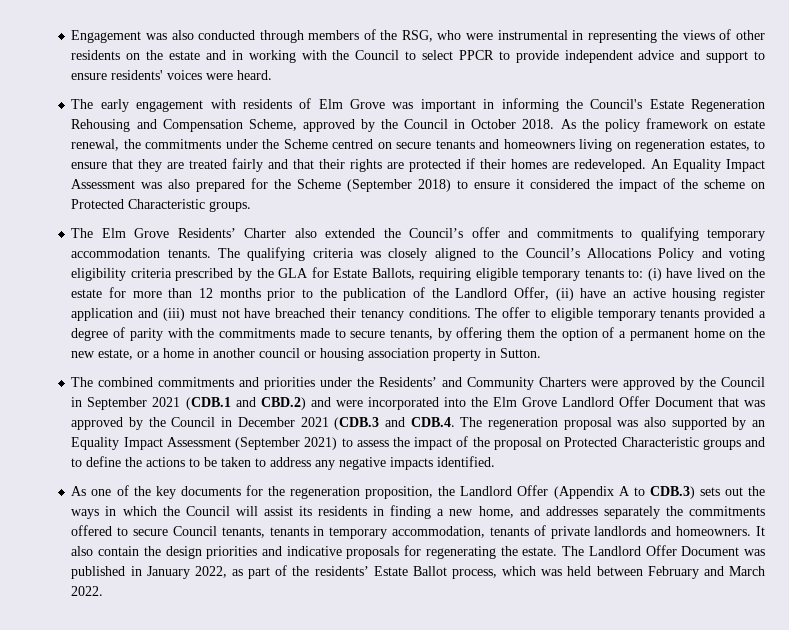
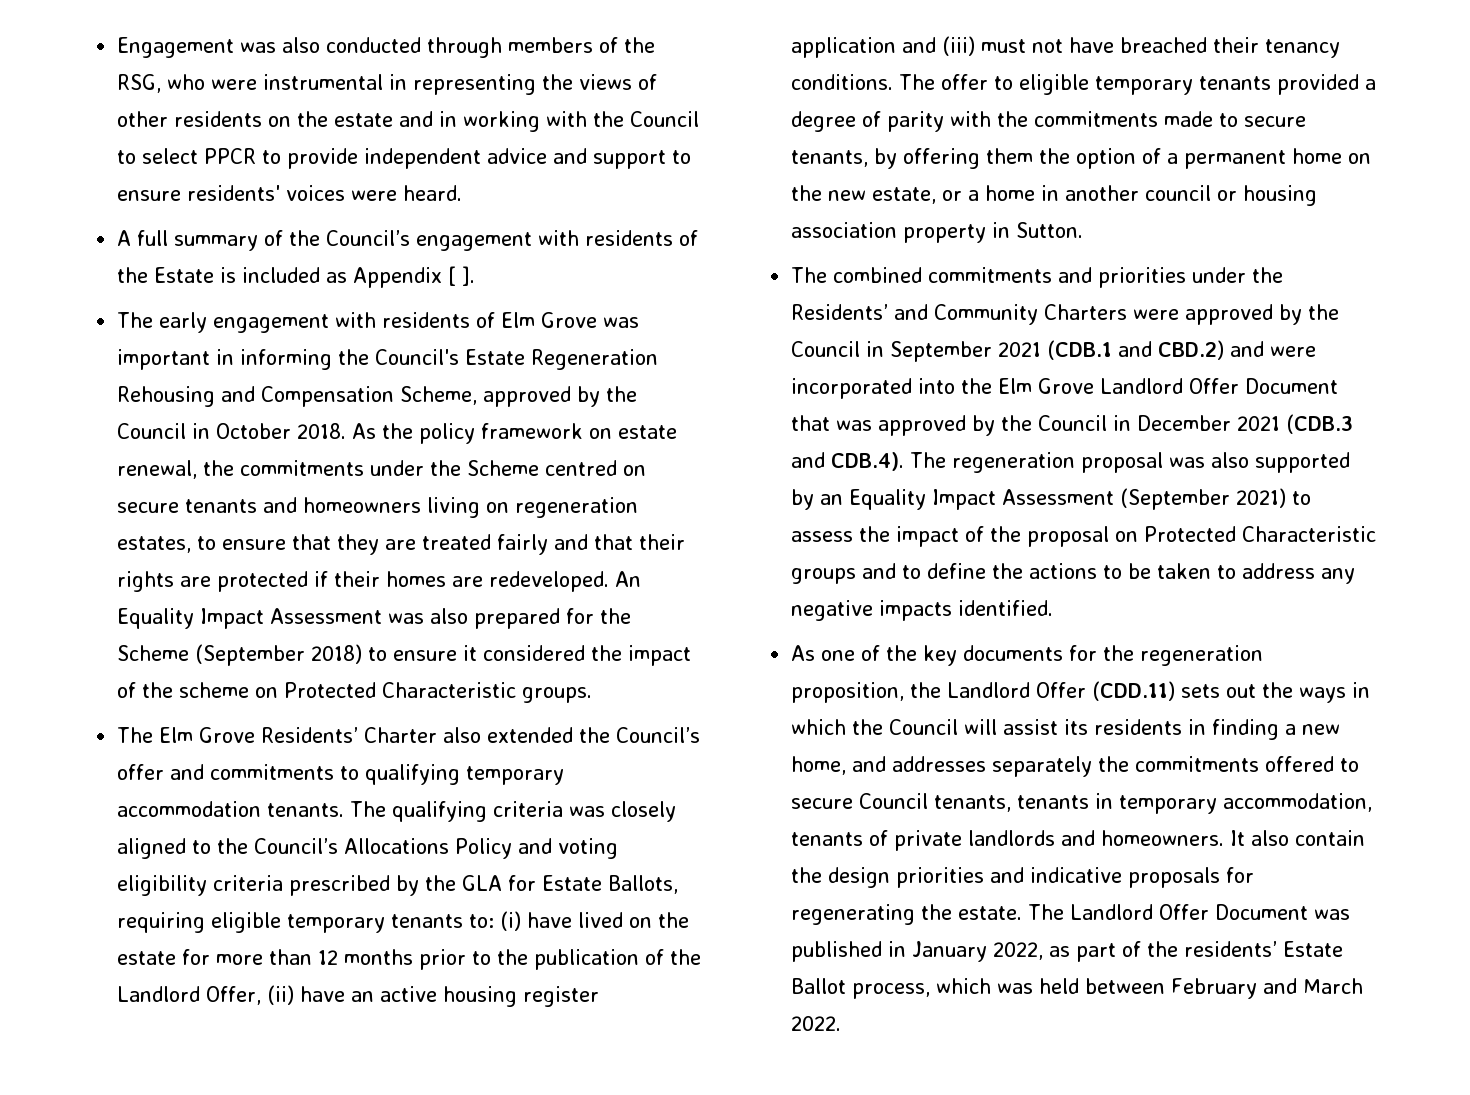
(273, 75) none -> [117,230,699,251] [117,266,476,288] // A full summary of the Council’s engagement with residents of the Estate is included as Appendix [ ].
[410,417,455,427] CDB.4. -> [831,452,905,471] CDB.4).
[553,486,695,499] (Appendix A to CDB.3) -> [1092,681,1176,701] (CDD.11)

